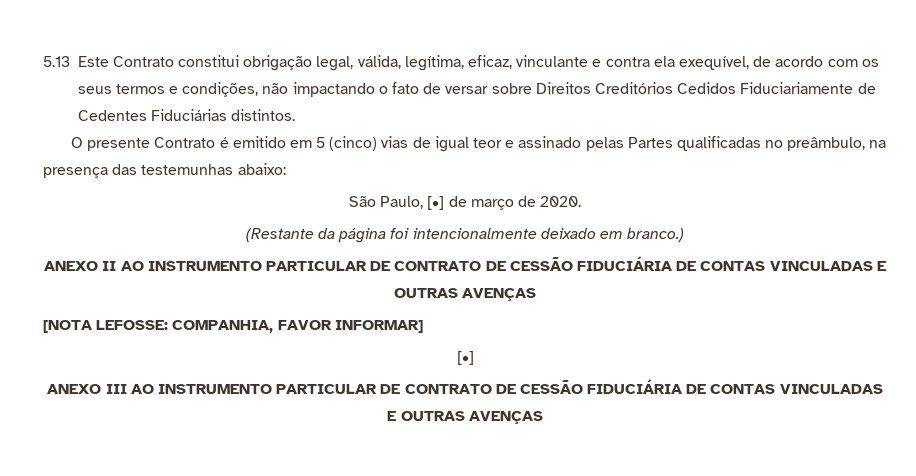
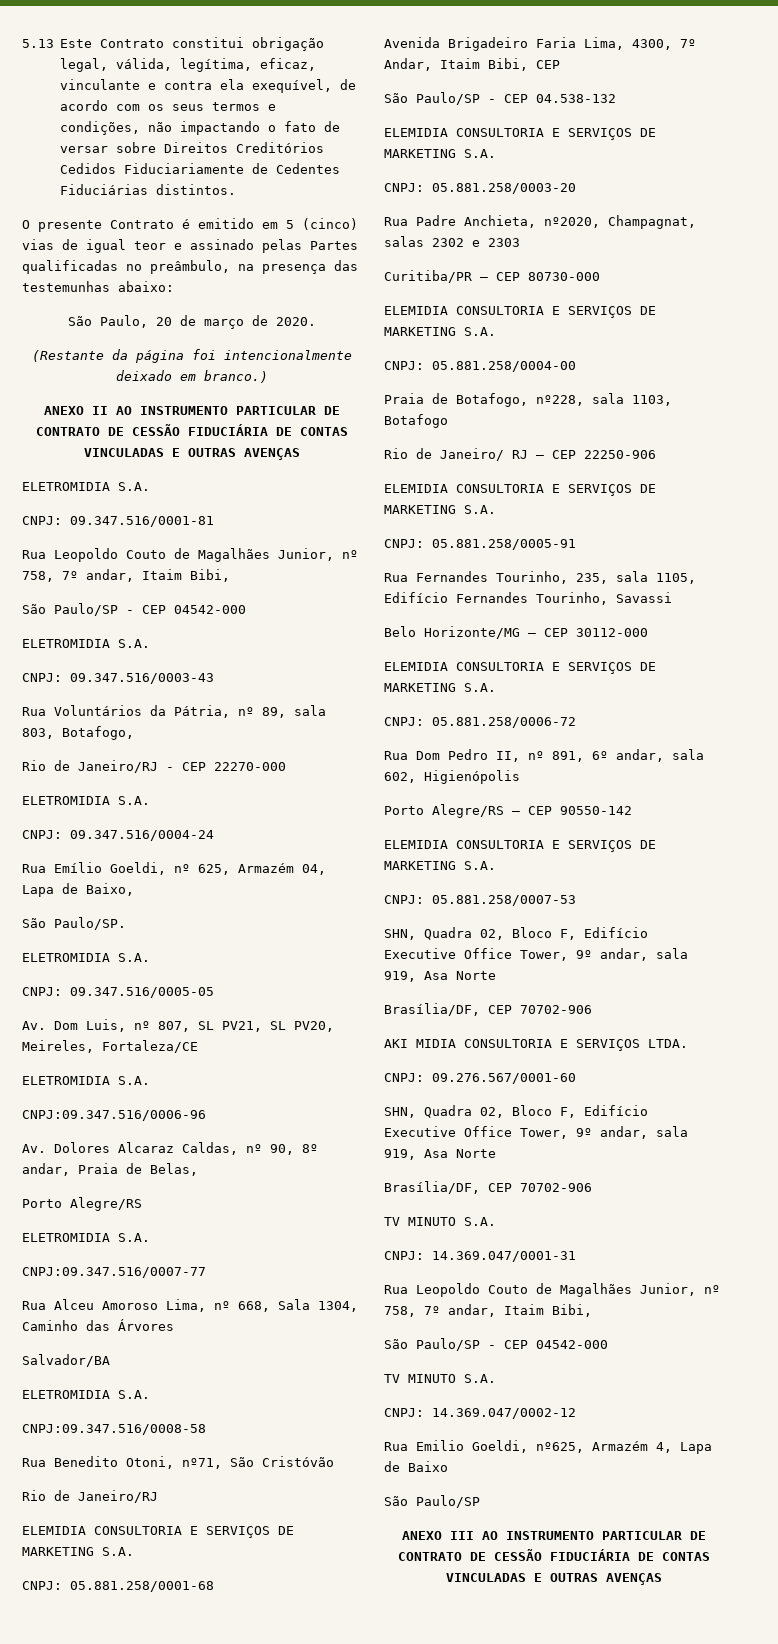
[427,196,445,210] [•] -> [156,317,172,326] 20
[43,320,423,333] [456,351,474,365] [NOTA LEFOSSE: COMPANHIA, FAVOR INFORMAR] // [•] -> [22,482,150,491] [22,516,214,527] [22,548,358,562] [22,569,230,582] [22,603,246,616] [22,639,150,648] [22,673,214,684] [22,705,326,718] [22,726,134,740] [22,760,286,773] [22,796,150,805] [22,830,214,841] [22,862,326,875] [22,883,134,897] [22,917,126,930] [22,953,150,962] [22,987,214,998] [22,1019,334,1032] [22,1040,198,1053] [22,1076,150,1085] [22,1110,206,1121] [22,1142,318,1155] [22,1163,198,1176] [22,1197,142,1211] [22,1233,150,1242] [22,1267,206,1278] [22,1299,358,1312] [22,1319,174,1331] [22,1354,110,1367] [22,1390,150,1399] [22,1424,206,1435] [22,1456,334,1469] [22,1490,158,1503] [22,1526,294,1538] [22,1547,134,1556] [22,1581,214,1592] [384,37,696,51] [384,58,560,71] [384,92,616,105] [384,128,656,140] [384,149,496,158] [384,183,576,194] [384,215,696,229] [384,236,520,247] [384,270,600,283] [384,306,656,318] [384,327,496,336] [384,361,576,372] [384,393,672,407] [384,414,448,428] [384,448,656,461] [384,484,656,496] [384,505,496,514] [384,539,576,550] [384,571,696,584] [384,592,672,605] [384,626,648,639] [384,662,656,674] [384,683,496,692] [384,717,576,728] [384,749,704,762] [384,770,520,784] [384,804,632,818] [384,840,656,852] [384,861,496,870] [384,895,576,906] [384,927,648,940] [384,948,688,961] [384,971,496,982] [384,1003,592,1016] [384,1039,688,1051] [384,1073,576,1084] [384,1105,648,1118] [384,1126,688,1139] [384,1149,496,1160] [384,1181,592,1194] [384,1217,496,1226] [384,1251,576,1262] [384,1283,720,1297] [384,1304,592,1317] [384,1338,608,1351] [384,1374,496,1383] [384,1408,576,1419] [384,1440,712,1454] [384,1461,448,1472] [384,1495,480,1508] ELETROMIDIA S.A. // CNPJ: 09.347.516/0001-81 // Rua Leopoldo Couto de Magalhães Junior, nº 758, 7º andar, Itaim Bibi, // São Paulo/SP - CEP 04542-000 // ELETROMIDIA S.A. // CNPJ: 09.347.516/0003-43 // Rua Voluntários da Pátria, nº 89, sala 803, Botafogo, // Rio de Janeiro/RJ - CEP 22270-000 // ELETROMIDIA S.A. // CNPJ: 09.347.516/0004-24 // Rua Emílio Goeldi, nº 625, Armazém 04, Lapa de Baixo, // São Paulo/SP. // ELETROMIDIA S.A. // CNPJ: 09.347.516/0005-05 // Av. Dom Luis, nº 807, SL PV21, SL PV20, Meireles, Fortaleza/CE // ELETROMIDIA S.A. // CNPJ:09.347.516/0006-96 // Av. Dolores Alcaraz Caldas, nº 90, 8º andar, Praia de Belas, // Porto Alegre/RS // ELETROMIDIA S.A. // CNPJ:09.347.516/0007-77 // Rua Alceu Amoroso Lima, nº 668, Sala 1304, Caminho das Árvores // Salvador/BA // ELETROMIDIA S.A. // CNPJ:09.347.516/0008-58 // Rua Benedito Otoni, nº71, São Cristóvão // Rio de Janeiro/RJ // ELEMIDIA CONSULTORIA E SERVIÇOS DE MARKETING S.A. // CNPJ: 05.881.258/0001-68 // Avenida Brigadeiro Faria Lima, 4300, 7º Andar, Itaim Bibi, CEP // São Paulo/SP - CEP 04.538-132 // ELEMIDIA CONSULTORIA E SERVIÇOS DE MARKETING S.A. // CNPJ: 05.881.258/0003-20 // Rua Padre Anchieta, nº2020, Champagnat, salas 2302 e 2303 // Curitiba/PR – CEP 80730-000 // ELEMIDIA CONSULTORIA E SERVIÇOS DE MARKETING S.A. // CNPJ: 05.881.258/0004-00 // Praia de Botafogo, nº228, sala 1103, Botafogo // Rio de Janeiro/ RJ – CEP 22250-906 // ELEMIDIA CONSULTORIA E SERVIÇOS DE MARKETING S.A. // CNPJ: 05.881.258/0005-91 // Rua Fernandes Tourinho, 235, sala 1105, Edifício Fernandes Tourinho, Savassi // Belo Horizonte/MG – CEP 30112-000 // ELEMIDIA CONSULTORIA E SERVIÇOS DE MARKETING S.A. // CNPJ: 05.881.258/0006-72 // Rua Dom Pedro II, nº 891, 6º andar, sala 602, Higienópolis // Porto Alegre/RS – CEP 90550-142 // ELEMIDIA CONSULTORIA E SERVIÇOS DE MARKETING S.A. // CNPJ: 05.881.258/0007-53 // SHN, Quadra 02, Bloco F, Edifício Executive Office Tower, 9º andar, sala 919, Asa Norte // Brasília/DF, CEP 70702-906 // AKI MIDIA CONSULTORIA E SERVIÇOS LTDA. // CNPJ: 09.276.567/0001-60 // SHN, Quadra 02, Bloco F, Edifício Executive Office Tower, 9º andar, sala 919, Asa Norte // Brasília/DF, CEP 70702-906 // TV MINUTO S.A. // CNPJ: 14.369.047/0001-31 // Rua Leopoldo Couto de Magalhães Junior, nº 758, 7º andar, Itaim Bibi, // São Paulo/SP - CEP 04542-000 // TV MINUTO S.A. // CNPJ: 14.369.047/0002-12 // Rua Emilio Goeldi, nº625, Armazém 4, Lapa de Baixo // São Paulo/SP

